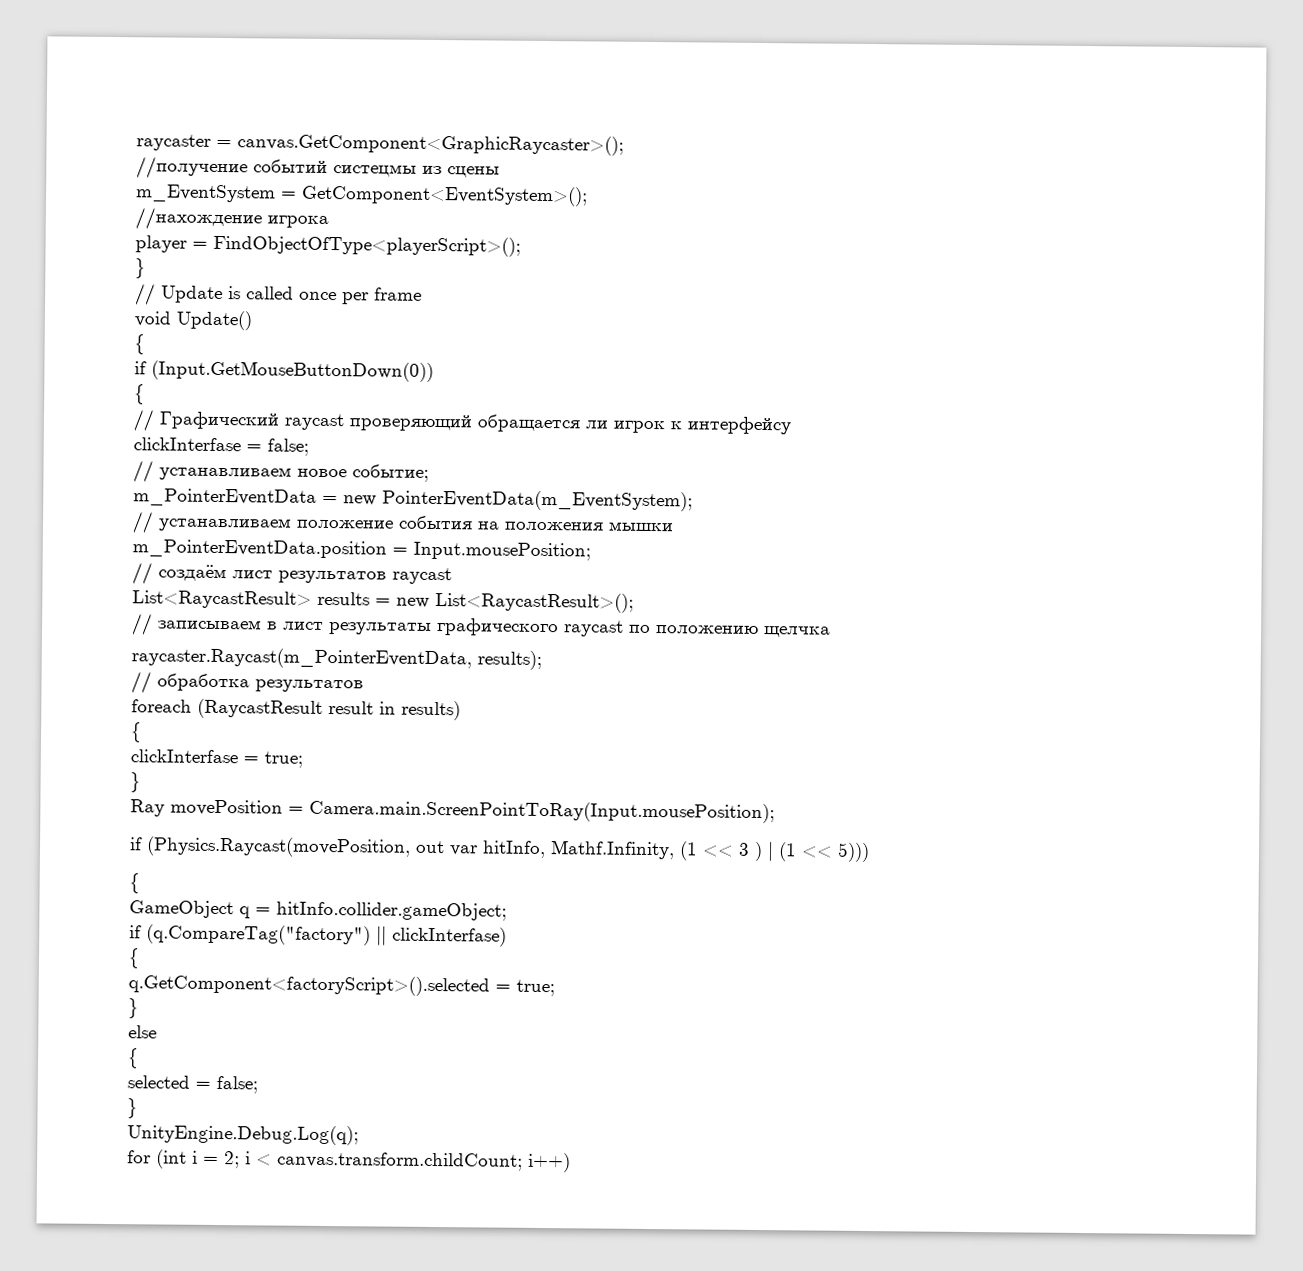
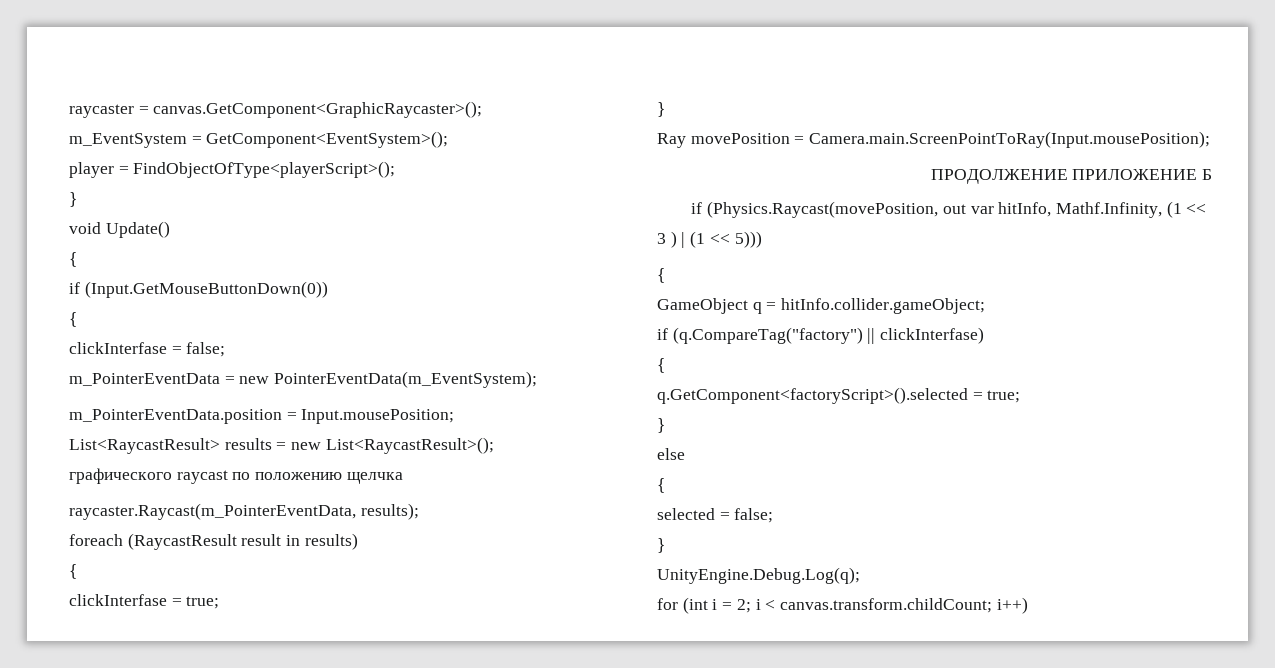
[136,156,500,180] // //получение событий систецмы из сцены -> (483, 109) none
[135,207,329,231] // //нахождение игрока -> (449, 139) none
[135,283,422,306] // // Update is called once per frame -> (77, 199) none
[133,409,792,435] // // Графический raycast проверяющий обращается ли игрок к интерфейсу -> (77, 319) none
[133,460,429,483] // // устанавливаем новое событие; -> (226, 349) none
[132,511,674,534] [132,539,591,561] [132,562,452,585] // устанавливаем положение события на положения мышки // m_PointerEventData.position = Input.mousePosition; // // создаём лист результатов raycast -> [69,409,455,424] m_PointerEventData.position = Input.mousePosition;
[131,613,432,636] // записываем в лист результаты -> (494, 445) none
[131,671,364,694] // // обработка результатов -> (419, 511) none
(775, 811) none -> [930,169,1212,184] // ПРОДОЛЖЕНИЕ ПРИЛОЖЕНИЕ Б

